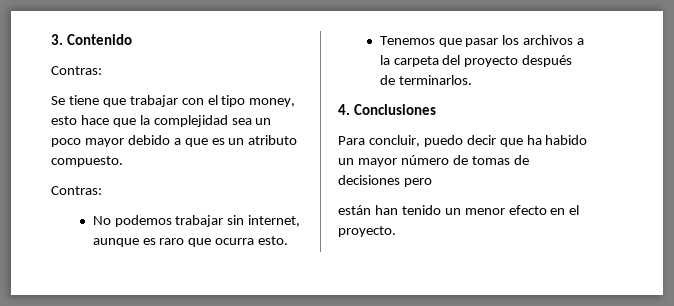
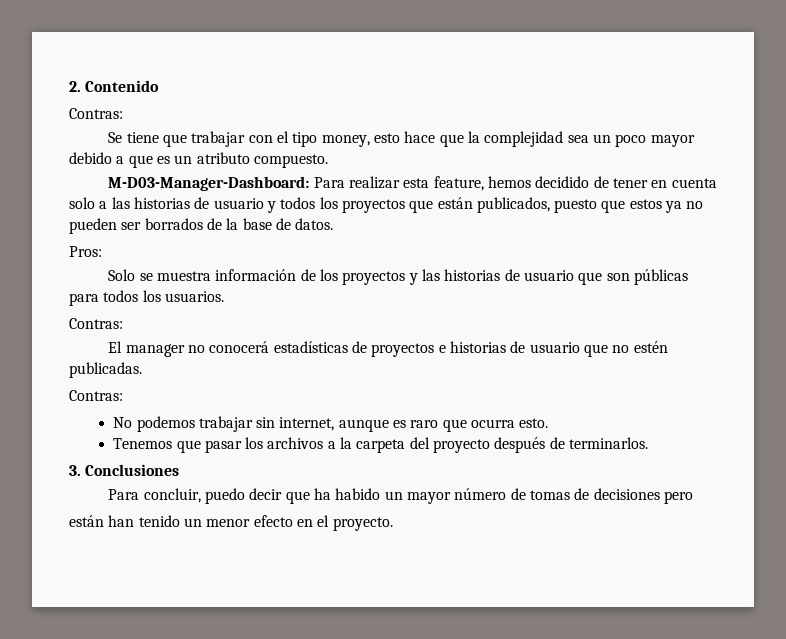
[51,34,63,45] 3. -> [69,81,81,92] 2.
(123, 161) none -> [108,176,717,191] [69,197,704,213] [69,218,334,234] [69,246,102,257] [108,269,688,285] [69,290,224,306] [69,318,123,329] [108,341,668,357] [69,362,142,378] // M-D03-Manager-Dashboard: Para realizar esta feature, hemos decidido de tener en cuenta solo a las historias de usuario y todos los proyectos que están publicados, puesto que estos ya no pueden ser borrados de la base de datos. // Pros: // Solo se muestra información de los proyectos y las historias de usuario que son públicas para todos los usuarios. // Contras: // El manager no conocerá estadísticas de proyectos e historias de usuario que no estén publicadas.
[338,104,350,115] 4. -> [69,465,81,476] 3.

